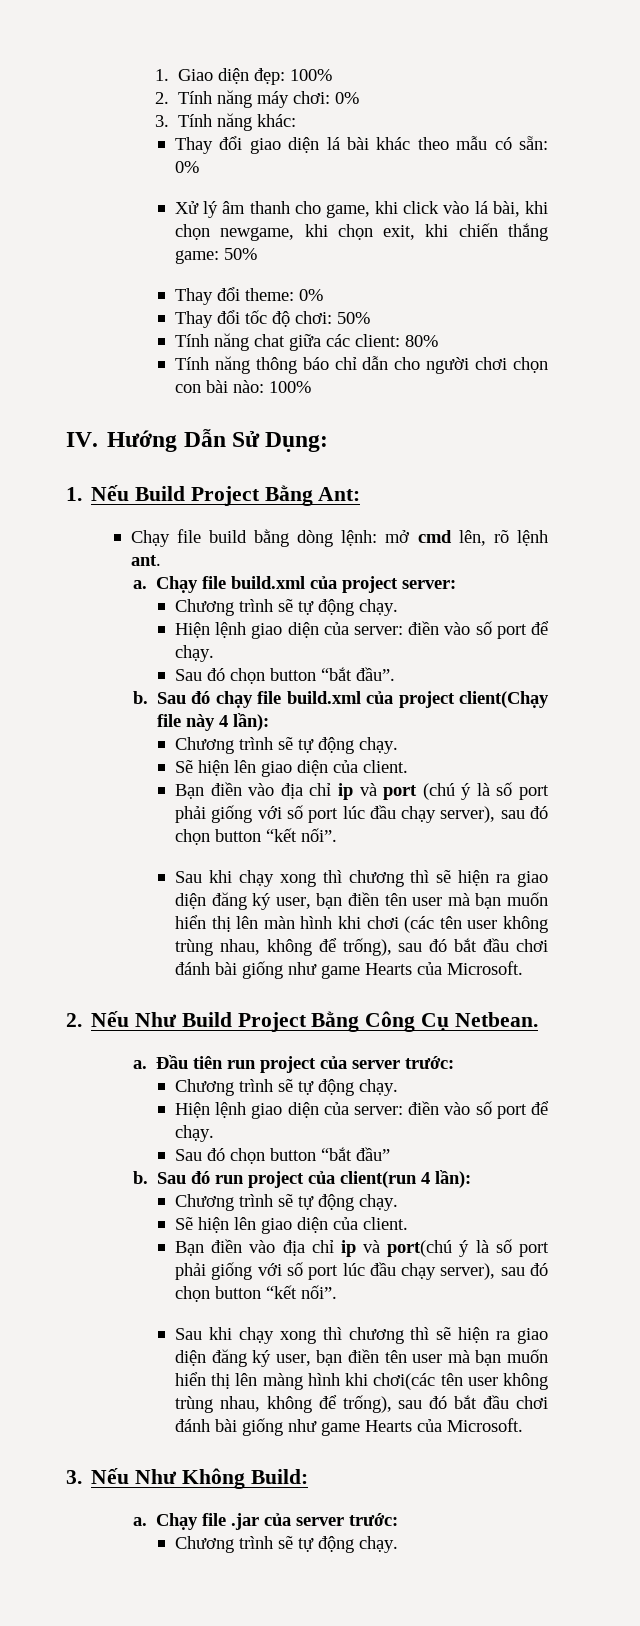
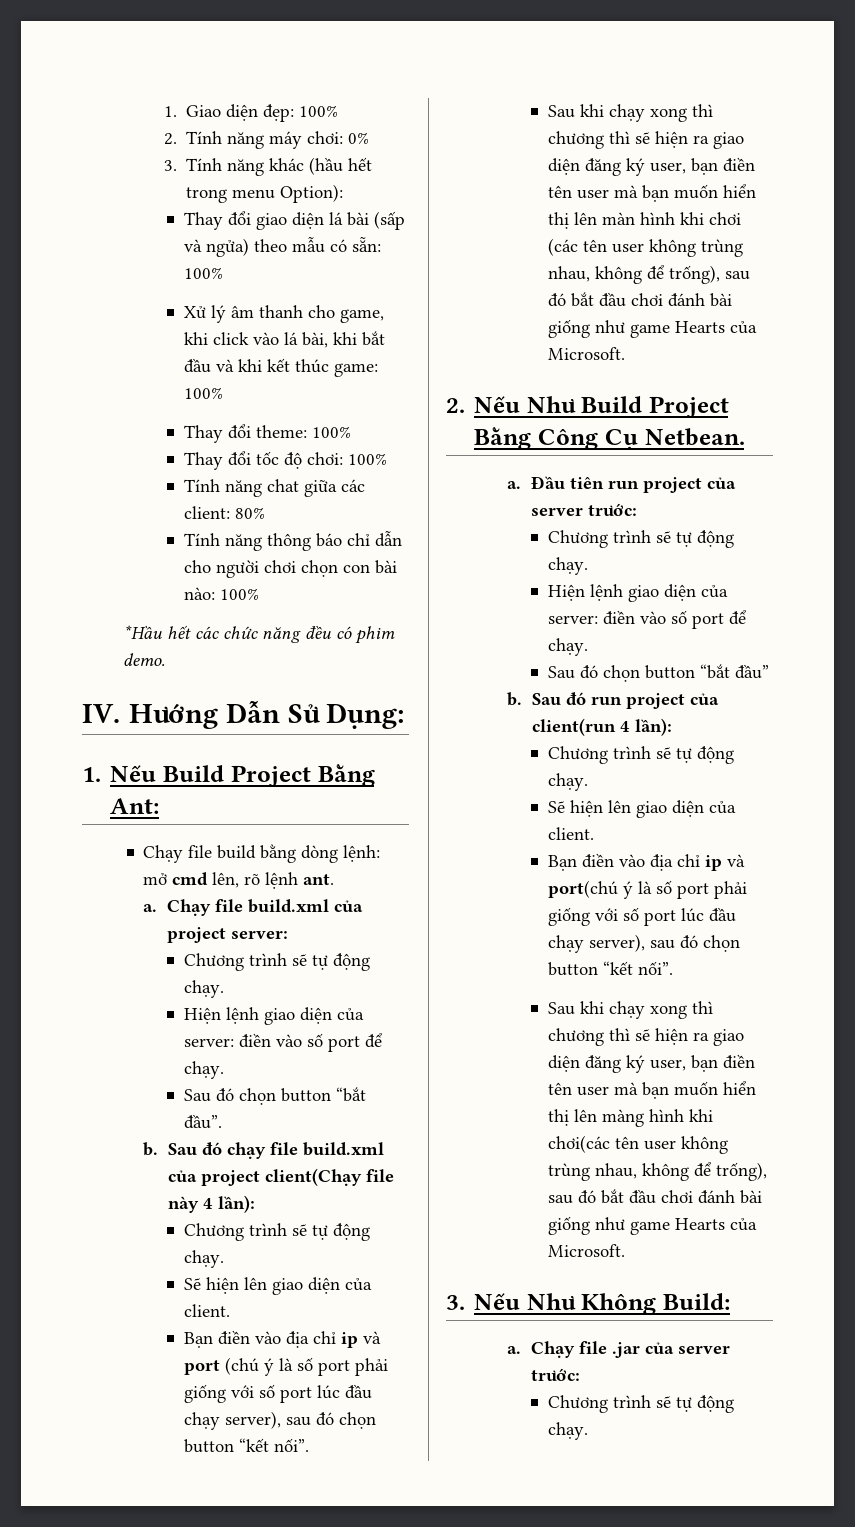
[256,114,296,127] khác: -> [268,157,372,175] [185,184,343,203] khác (hầu hết trong menu Option):
[376,137,411,150] khác -> [374,211,406,230] [184,238,250,257] (sấp và ngửa)
[175,161,200,173] 0% -> [184,267,224,279] 100%
[175,223,548,241] [175,248,258,264] chọn newgame, khi chọn exit, khi chiến thắng game: 50% -> [362,331,386,346] [184,358,379,377] [184,387,224,399] bắt đầu và khi kết thúc game: 100%
[299,289,324,301] 0% -> [312,426,352,438] 100%
[337,312,371,324] 50% -> [348,453,388,465] 100%
(312, 387) none -> [122,625,395,644] [122,653,165,666] // *Hầu hết các chức năng đều có phim demo.

